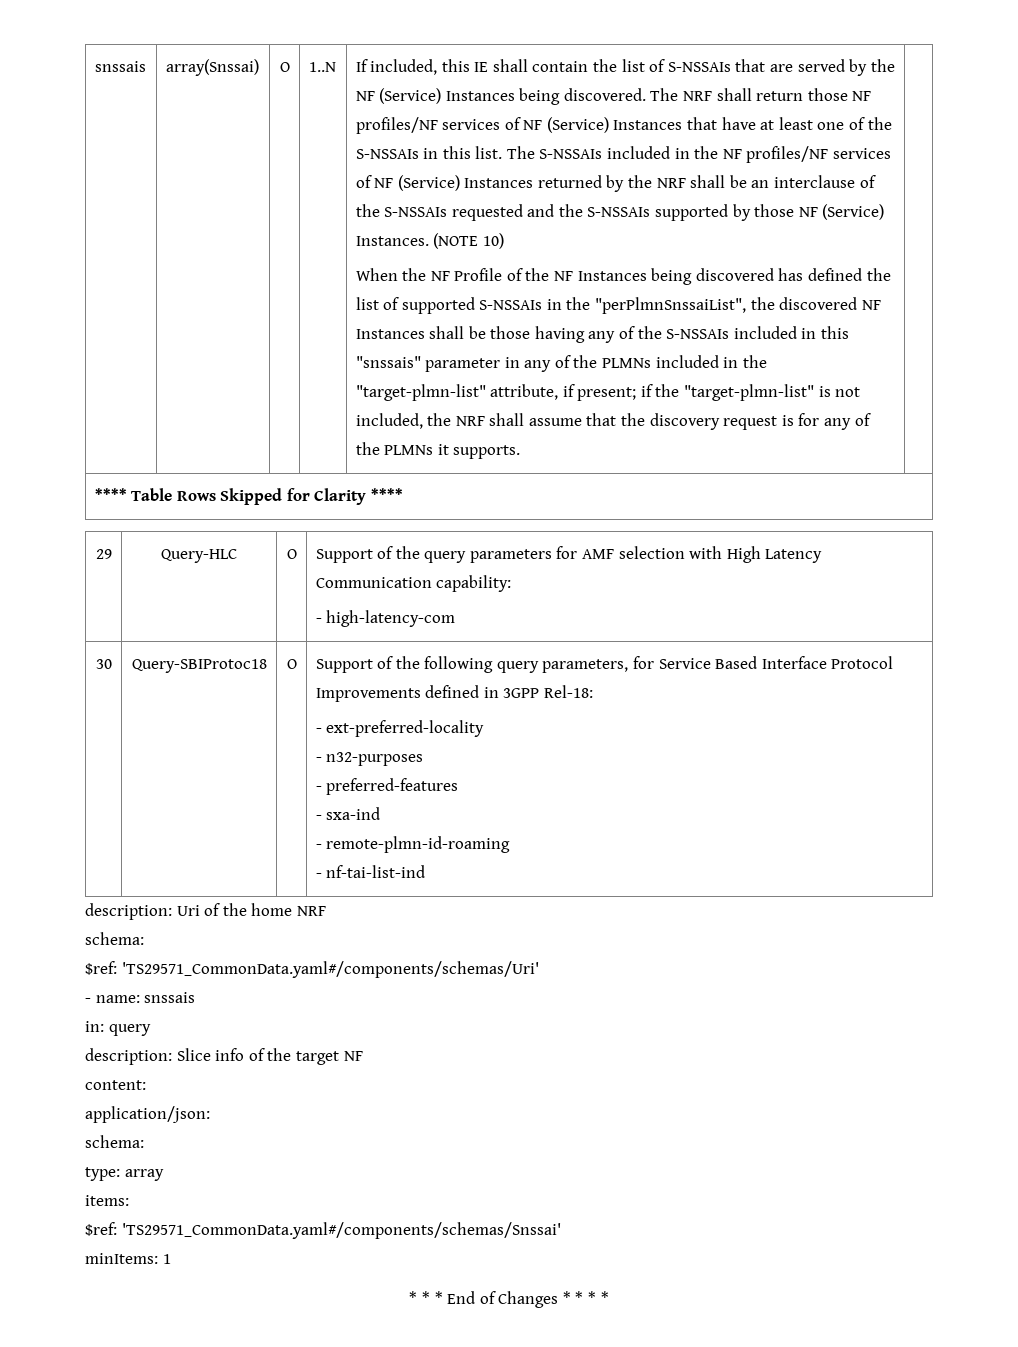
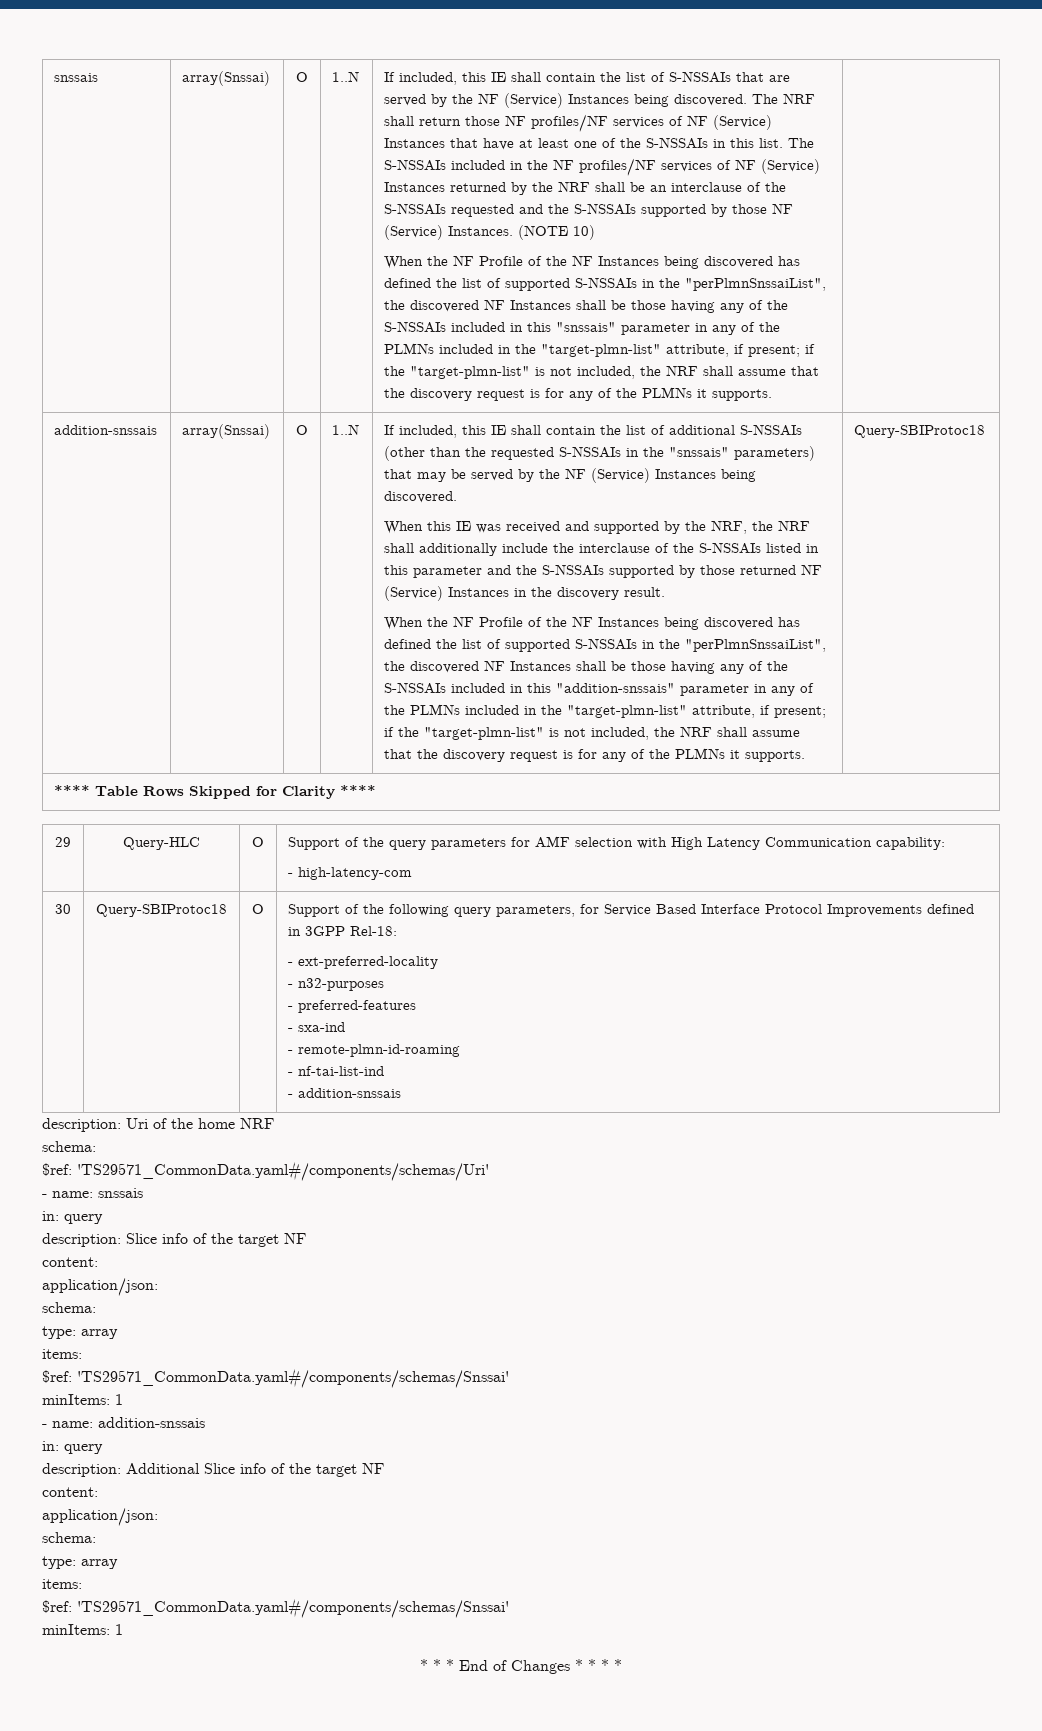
(521, 452) none -> [54,425,158,435] [182,424,271,439] [296,425,308,435] [332,424,360,435] [384,424,803,438] [384,446,816,461] [384,468,757,483] [384,491,458,503] [384,520,811,534] [384,542,820,556] [384,564,823,578] [384,586,666,601] [384,616,801,630] [384,638,827,652] [384,660,789,674] [384,682,815,696] [384,704,827,718] [384,726,801,740] [384,748,806,762] [854,425,986,438] // addition-snssais | array(Snssai) | O | 1..N | If included, this IE shall contain the list of additional S-NSSAIs (other than the requested S-NSSAIs in the "snssais" parameters) that may be served by the NF (Service) Instances being discovered. // When this IE was received and supported by the NRF, the NRF shall additionally include the interclause of the S-NSSAIs listed in this parameter and the S-NSSAIs supported by those returned NF (Service) Instances in the discovery result. // When the NF Profile of the NF Instances being discovered has defined the list of supported S-NSSAIs in the "perPlmnSnssaiList", the discovered NF Instances shall be those having any of the S-NSSAIs included in this "addition-snssais" parameter in any of the PLMNs included in the "target-plmn-list" attribute, if present; if the "target-plmn-list" is not included, the NRF shall assume that the discovery request is for any of the PLMNs it supports. | Query-SBIProtoc18
(426, 871) none -> [288,1088,402,1098] // - addition-snssais
(171, 1259) none -> [42,1417,205,1428] [42,1441,103,1454] [42,1463,384,1477] [42,1487,98,1497] [42,1508,158,1526] [42,1532,96,1543] [42,1556,118,1569] [42,1579,82,1589] [42,1598,509,1618] [42,1624,123,1635] // - name: addition-snssais // in: query // description: Additional Slice info of the target NF // content: // application/json: // schema: // type: array // items: // $ref: 'TS29571_CommonData.yaml#/components/schemas/Snssai' // minItems: 1

